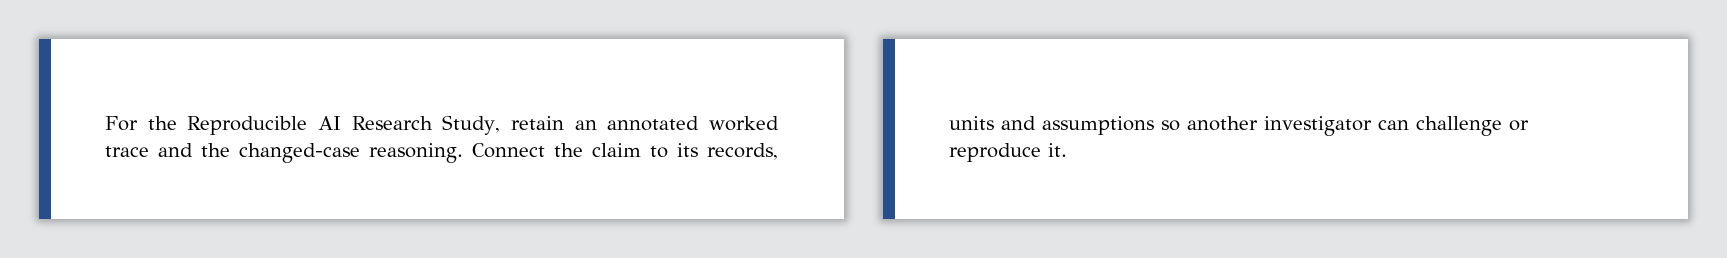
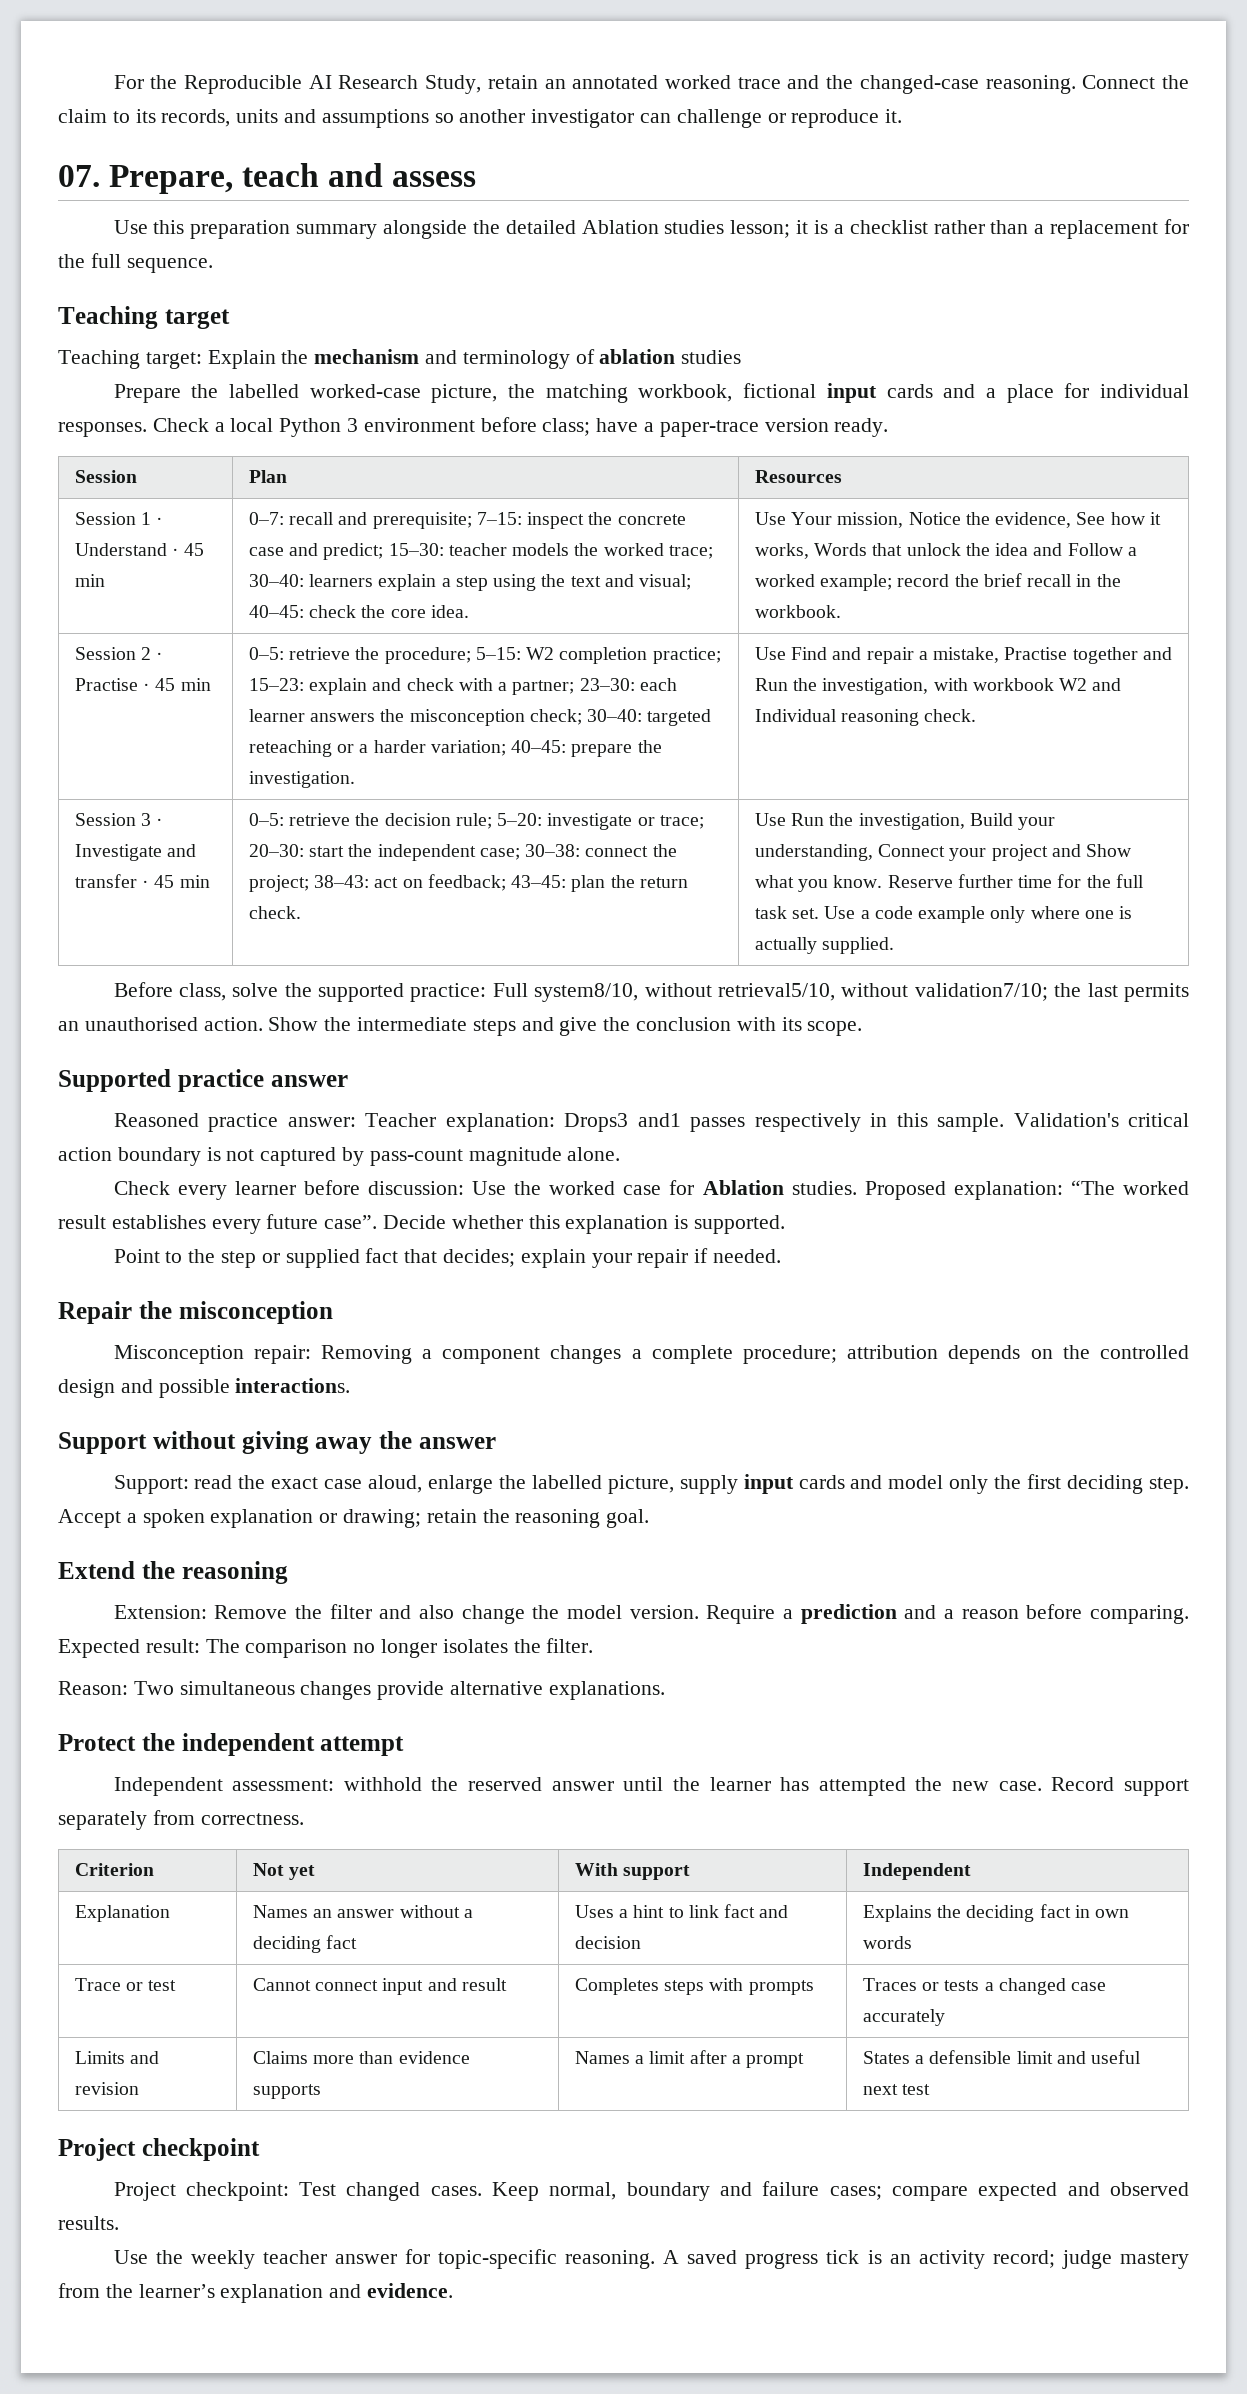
(1067, 150) none -> [58,163,477,194] [113,219,1189,239] [58,253,213,273] [58,306,230,329] [58,349,742,369] [113,383,1189,403] [58,417,889,437] [74,470,137,483] [248,470,287,483] [754,470,842,483] [74,512,164,525] [74,543,205,556] [74,574,105,587] [248,512,686,529] [248,543,713,560] [248,574,692,591] [248,605,469,618] [754,512,1161,528] [754,543,1137,559] [754,573,1121,591] [754,605,841,618] [74,647,164,660] [74,678,211,691] [248,647,721,664] [248,678,677,695] [248,709,712,726] [248,740,662,757] [248,771,355,788] [754,647,1172,664] [754,678,1122,695] [754,709,977,726] [74,813,164,826] [74,844,197,861] [74,874,210,888] [248,813,704,830] [248,844,677,861] [248,874,688,892] [248,906,301,919] [754,813,1056,830] [754,844,1132,861] [754,874,1144,892] [754,906,1133,923] [754,937,895,954] [113,982,1189,1002] [58,1017,863,1036] [58,1069,348,1092] [113,1113,1189,1132] [58,1147,621,1166] [113,1180,1189,1200] [58,1214,786,1234] [113,1248,781,1268] [58,1301,333,1324] [113,1345,1190,1364] [58,1378,351,1398] [58,1431,496,1454] [113,1474,1189,1494] [58,1509,650,1528] [58,1561,288,1584] [113,1604,1190,1624] [58,1638,594,1658] [58,1681,665,1700] [58,1733,405,1756] [113,1777,1189,1796] [58,1810,304,1830] [74,1863,154,1876] [252,1863,316,1880] [574,1863,691,1880] [862,1863,971,1880] [74,1905,170,1922] [252,1905,473,1918] [252,1935,358,1953] [574,1904,789,1918] [574,1936,641,1949] [862,1904,1130,1922] [862,1936,912,1949] [74,1978,177,1991] [252,1978,507,1995] [574,1978,814,1995] [862,1978,1107,1995] [862,2009,945,2026] [74,2051,160,2064] [74,2082,139,2095] [252,2051,470,2064] [252,2084,321,2099] [574,2050,805,2068] [862,2050,1142,2064] [862,2084,931,2095] [58,2138,260,2161] [113,2181,1189,2201] [58,2216,119,2230] [113,2249,1189,2269] [58,2283,454,2303] // 07. Prepare, teach and assess // Use this preparation summary alongside the detailed Ablation studies lesson; it is a checklist rather than a replacement for the full sequence. // Teaching target // Teaching target: Explain the mechanism and terminology of ablation studies // Prepare the labelled worked-case picture, the matching workbook, fictional input cards and a place for individual responses. Check a local Python 3 environment before class; have a paper-trace version ready. // Session | Plan | Resources // Session 1 · Understand · 45 min | 0–7: recall and prerequisite; 7–15: inspect the concrete case and predict; 15–30: teacher models the worked trace; 30–40: learners explain a step using the text and visual; 40–45: check the core idea. | Use Your mission, Notice the evidence, See how it works, Words that unlock the idea and Follow a worked example; record the brief recall in the workbook. // Session 2 · Practise · 45 min | 0–5: retrieve the procedure; 5–15: W2 completion practice; 15–23: explain and check with a partner; 23–30: each learner answers the misconception check; 30–40: targeted reteaching or a harder variation; 40–45: prepare the investigation. | Use Find and repair a mistake, Practise together and Run the investigation, with workbook W2 and Individual reasoning check. // Session 3 · Investigate and transfer · 45 min | 0–5: retrieve the decision rule; 5–20: investigate or trace; 20–30: start the independent case; 30–38: connect the project; 38–43: act on feedback; 43–45: plan the return check. | Use Run the investigation, Build your understanding, Connect your project and Show what you know. Reserve further time for the full task set. Use a code example only where one is actually supplied. // Before class, solve the supported practice: Full system8/10, without retrieval5/10, without validation7/10; the last permits an unauthorised action. Show the intermediate steps and give the conclusion with its scope. // Supported practice answer // Reasoned practice answer: Teacher explanation: Drops3 and1 passes respectively in this sample. Validation's critical action boundary is not captured by pass-count magnitude alone. // Check every learner before discussion: Use the worked case for Ablation studies. Proposed explanation: “The worked result establishes every future case”. Decide whether this explanation is supported. // Point to the step or supplied fact that decides; explain your repair if needed. // Repair the misconception // Misconception repair: Removing a component changes a complete procedure; attribution depends on the controlled design and possible interactions. // Support without giving away the answer // Support: read the exact case aloud, enlarge the labelled picture, supply input cards and model only the first deciding step. Accept a spoken explanation or drawing; retain the reasoning goal. // Extend the reasoning // Extension: Remove the filter and also change the model version. Require a prediction and a reason before comparing. Expected result: The comparison no longer isolates the filter. // Reason: Two simultaneous changes provide alternative explanations. // Protect the independent attempt // Independent assessment: withhold the reserved answer until the learner has attempted the new case. Record support separately from correctness. // Criterion | Not yet | With support | Independent // Explanation | Names an answer without a deciding fact | Uses a hint to link fact and decision | Explains the deciding fact in own words // Trace or test | Cannot connect input and result | Completes steps with prompts | Traces or tests a changed case accurately // Limits and revision | Claims more than evidence supports | Names a limit after a prompt | States a defensible limit and useful next test // Project checkpoint // Project checkpoint: Test changed cases. Keep normal, boundary and failure cases; compare expected and observed results. // Use the weekly teacher answer for topic-specific reasoning. A saved progress tick is an activity record; judge mastery from the learner’s explanation and evidence.

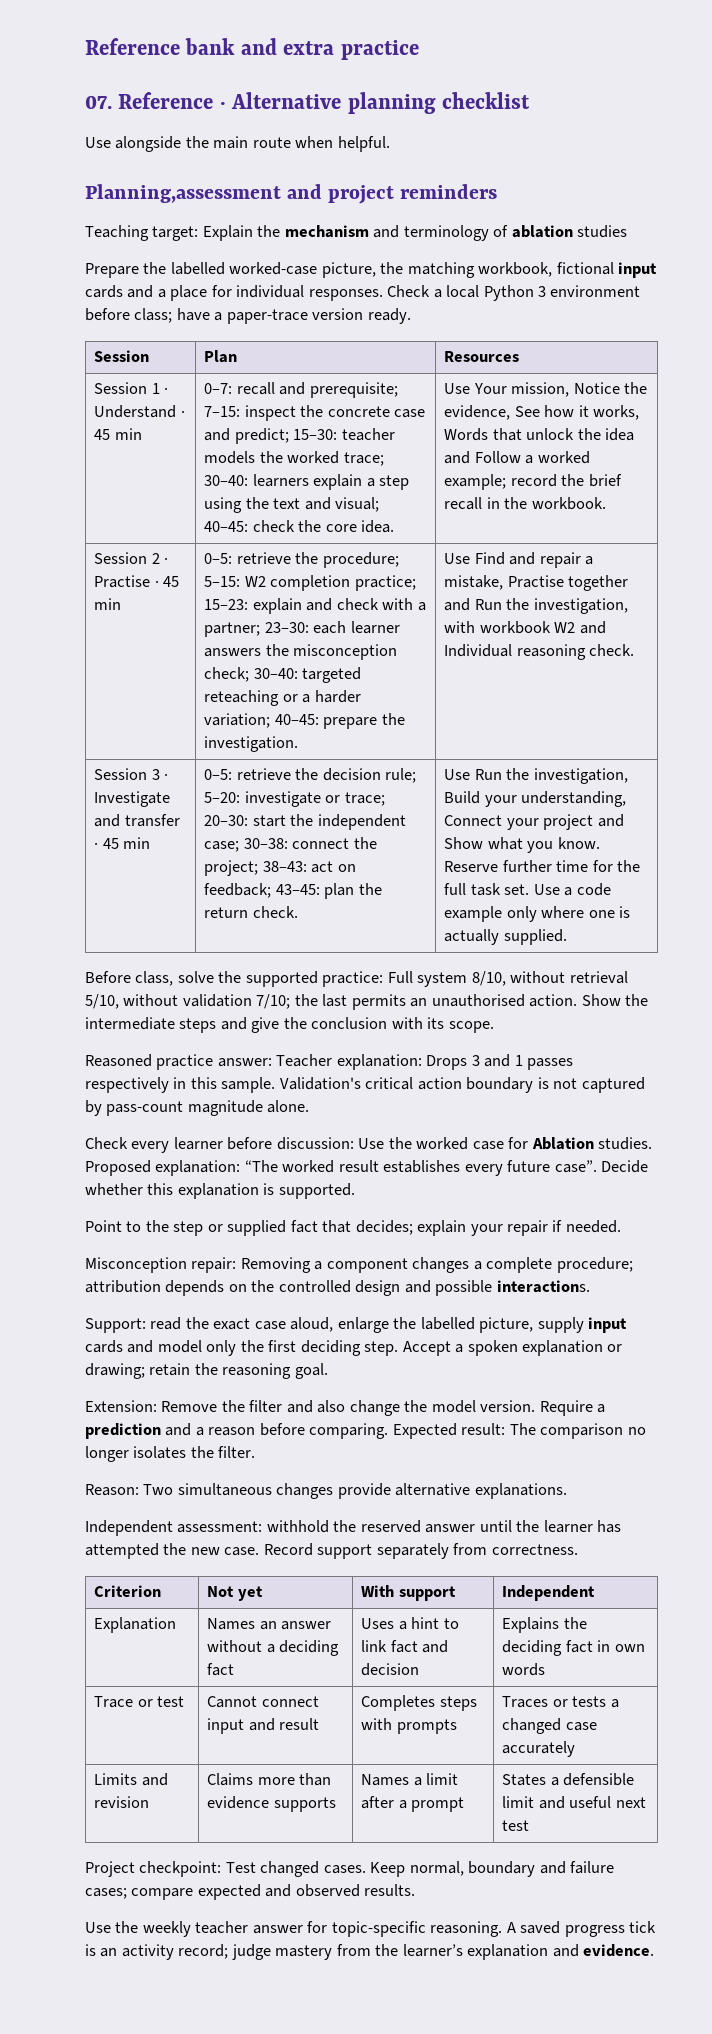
[113,75,1189,94] [58,109,903,128] [58,163,477,194] [113,219,1189,239] [58,253,213,273] [58,306,230,329] For the Reproducible AI Research Study, retain an annotated worked trace and the changed-case reasoning. Connect the claim to its records, units and assumptions so another investigator can challenge or reproduce it. // 07. Prepare, teach and assess // Use this preparation summary alongside the detailed Ablation studies lesson; it is a checklist rather than a replacement for the full sequence. // Teaching target -> [85,38,419,60] [85,92,531,114] [85,136,390,152] [85,184,498,204] Reference bank and extra practice // 07. Reference · Alternative planning checklist // Use alongside the main route when helpful. // Planning,assessment and project reminders
[534,983,1048,1002] system8/10, without retrieval5/10, without validation7/10; -> [417,971,628,987] [85,994,291,1009] system 8/10, without retrieval 5/10, without validation 7/10;
[58,1069,348,1092] // Supported practice answer -> (494, 1027) none
[564,1113,681,1132] Drops3 and1 -> [426,1054,523,1070] Drops 3 and 1
[58,1301,333,1324] // Repair the misconception -> (621, 1226) none
[58,1431,496,1454] // Support without giving away the answer -> (590, 1286) none
[58,1561,288,1584] // Extend the reasoning -> (328, 1371) none
[58,1733,405,1756] // Protect the independent attempt -> (567, 1491) none
[58,2138,260,2161] // Project checkpoint -> (530, 1825) none

